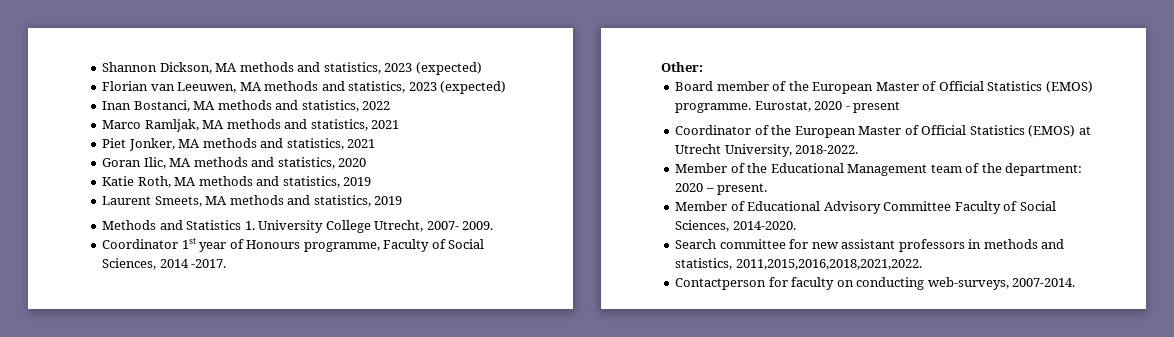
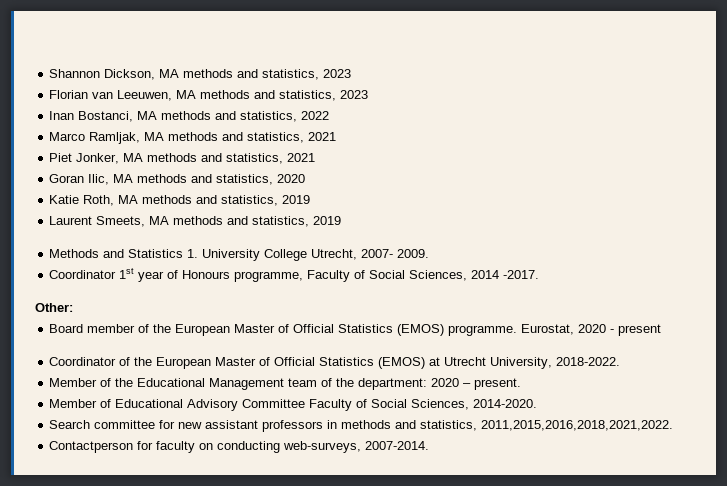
[415,62,482,75] (expected) -> (352, 73) none
[440,81,507,94] (expected) -> (369, 94) none

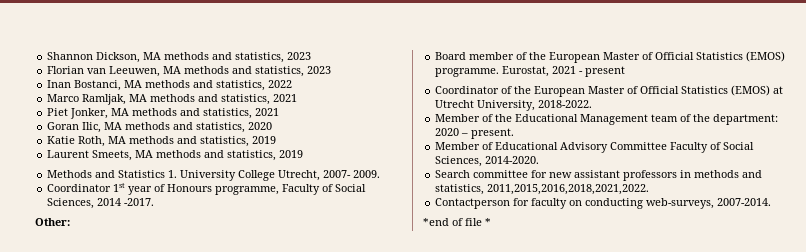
[578,324,607,333] 2020 -> [552,66,577,74] 2021
(430, 445) none -> [423,218,491,226] // *end of file *

